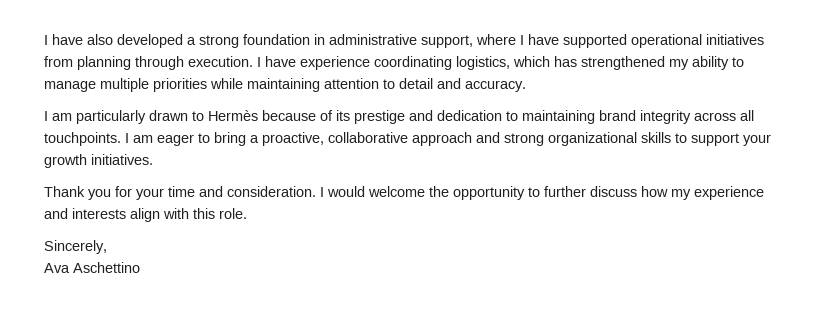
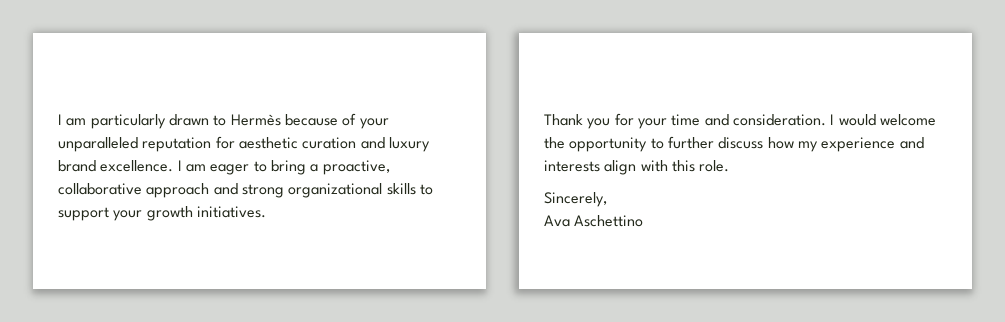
[44,34,764,48] [44,56,744,70] [44,78,526,92] [44,111,48,121] I have also developed a strong foundation in administrative support, where I have supported operational initiatives from planning through execution. I have experience coordinating logistics, which has strengthened my ability to manage multiple priorities while maintaining attention to detail and accuracy. // I -> [58,114,62,125] I
[336,110,754,124] [44,132,121,146] its prestige and dedication to maintaining brand integrity across all touchpoints. -> [359,118,389,129] [58,136,430,152] [58,160,174,172] your unparalleled reputation for aesthetic curation and luxury brand excellence.

